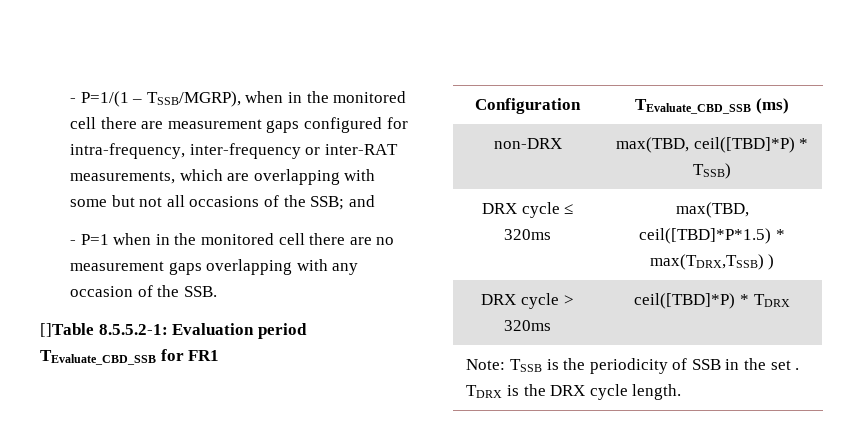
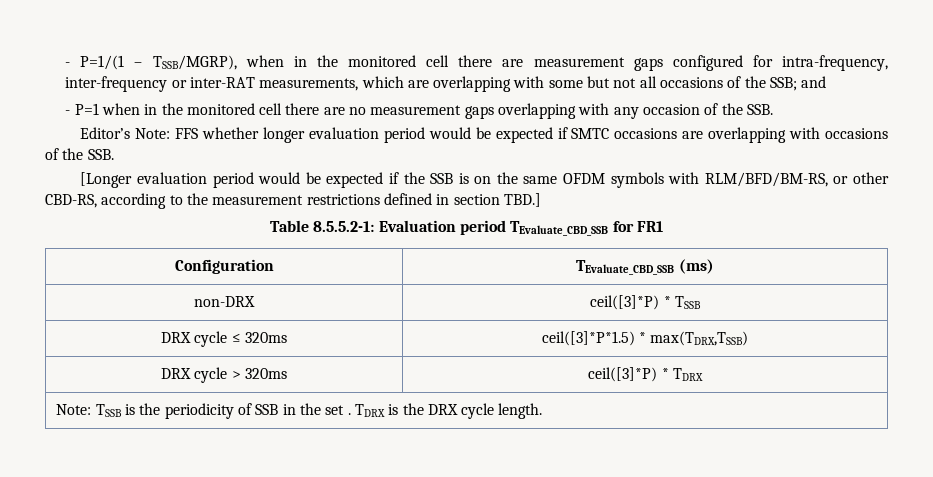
[40,323,94,337] []Table -> [80,127,888,143] [45,148,114,160] [80,172,889,188] [45,193,541,209] [270,220,310,232] Editor’s Note: FFS whether longer evaluation period would be expected if SMTC occasions are overlapping with occasions of the SSB. // [Longer evaluation period would be expected if the SSB is on the same OFDM symbols with RLM/BFD/BM-RS, or other CBD-RS, according to the measurement restrictions defined in section TBD.] // Table
[615,137,809,153] [693,163,731,179] max(TBD, ceil([TBD]*P) * TSSB) -> [590,295,701,310] ceil([3]*P) * TSSB
[675,202,749,218] [639,228,772,244] max(TBD, ceil([TBD]*P*1.5) -> [541,331,635,346] ceil([3]*P*1.5)
[768,254,775,270] ) -> (749, 338) none
[634,293,736,309] ceil([TBD]*P) -> [588,367,658,382] ceil([3]*P)

